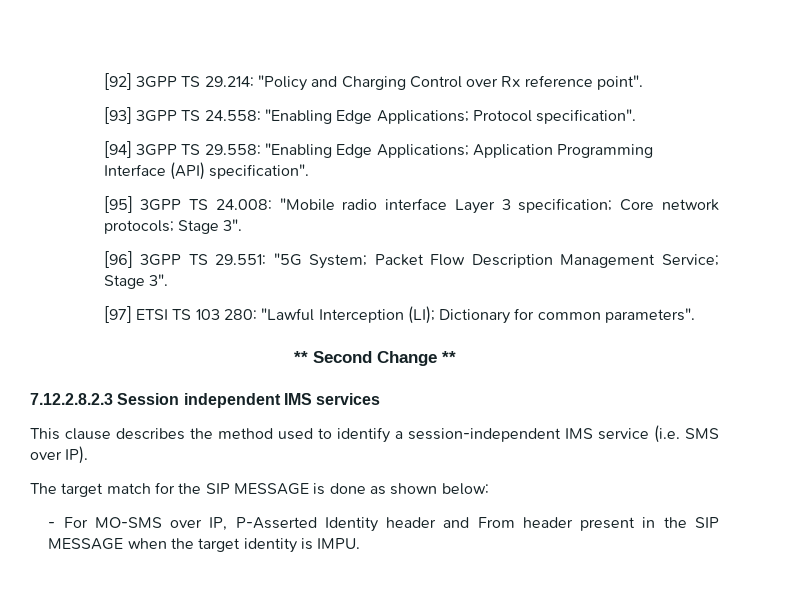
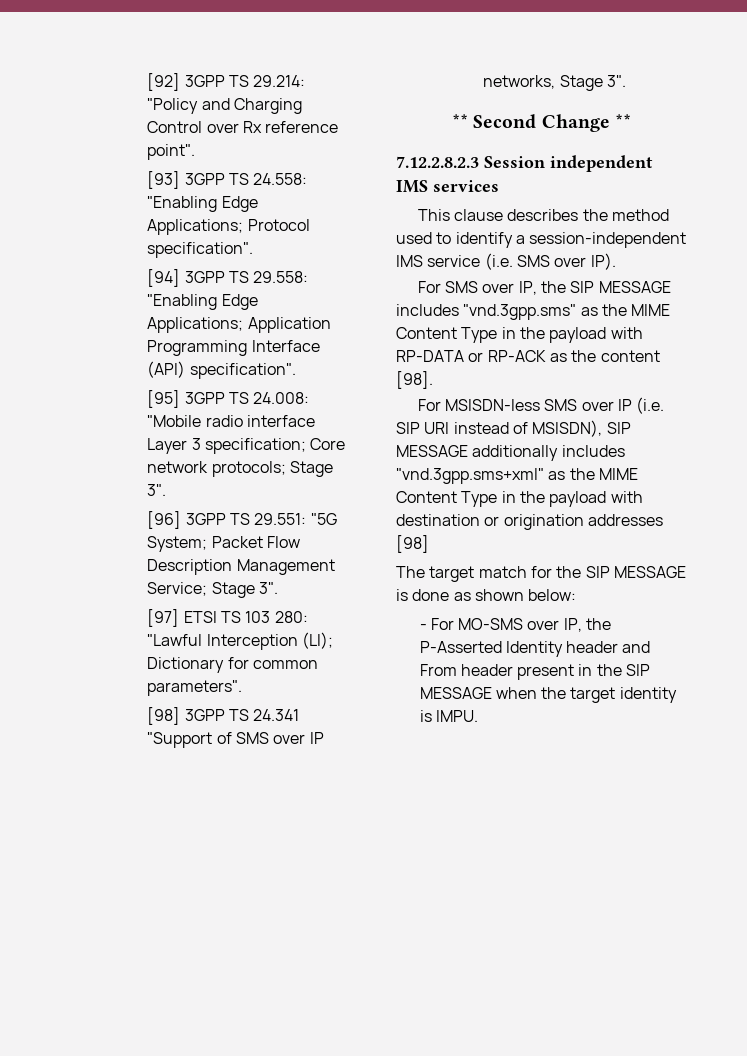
(696, 315) none -> [147,707,300,725] [147,732,324,748] [483,75,626,91] // [98] 3GPP TS 24.341 "Support of SMS over IP networks, Stage 3".
(89, 455) none -> [417,281,671,295] [396,304,671,320] [396,327,643,343] [396,350,660,362] [396,371,433,389] [417,397,665,414] [396,420,631,437] [396,445,625,461] [396,468,638,484] [396,491,643,507] [396,514,663,530] [396,535,429,553] // For SMS over IP, the SIP MESSAGE includes "vnd.3gpp.sms" as the MIME Content Type in the payload with RP-DATA or RP-ACK as the content [98]. // For MSISDN-less SMS over IP (i.e. SIP URI instead of MSISDN), SIP MESSAGE additionally includes "vnd.3gpp.sms+xml" as the MIME Content Type in the payload with destination or origination addresses [98]
(228, 524) none -> [586,618,612,630] the

